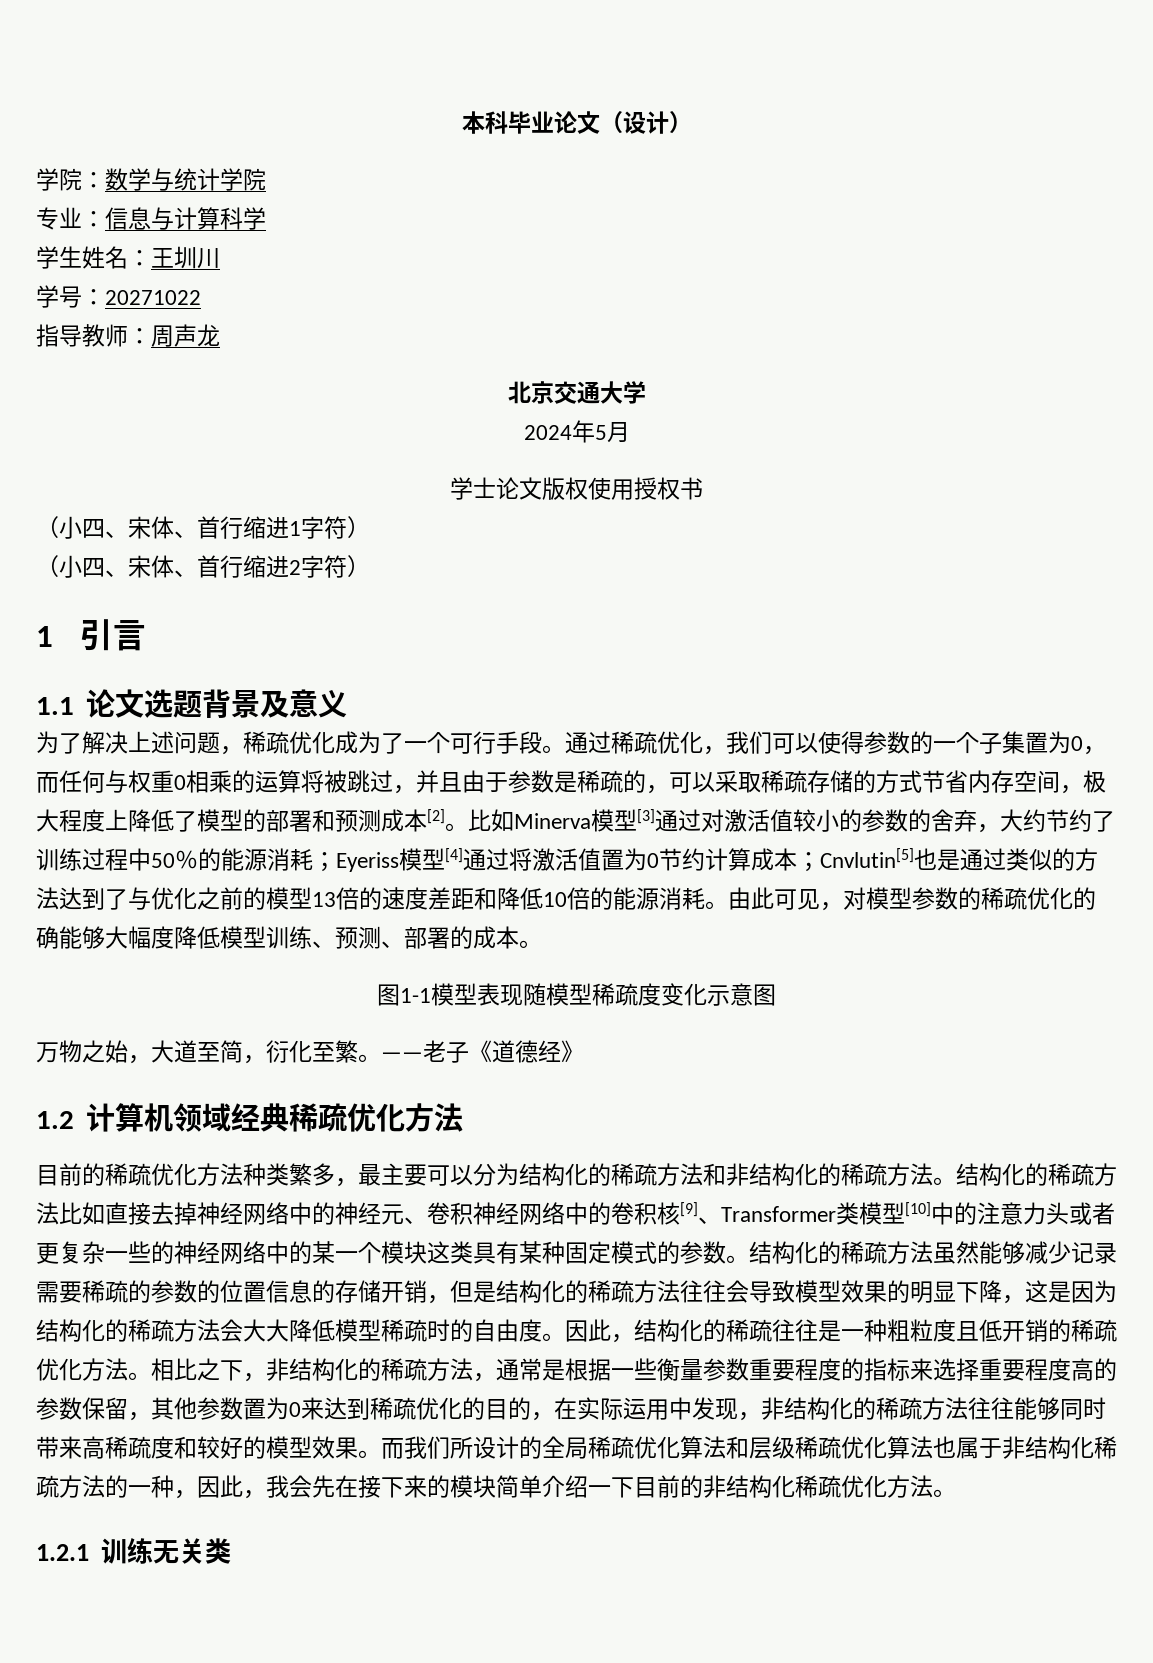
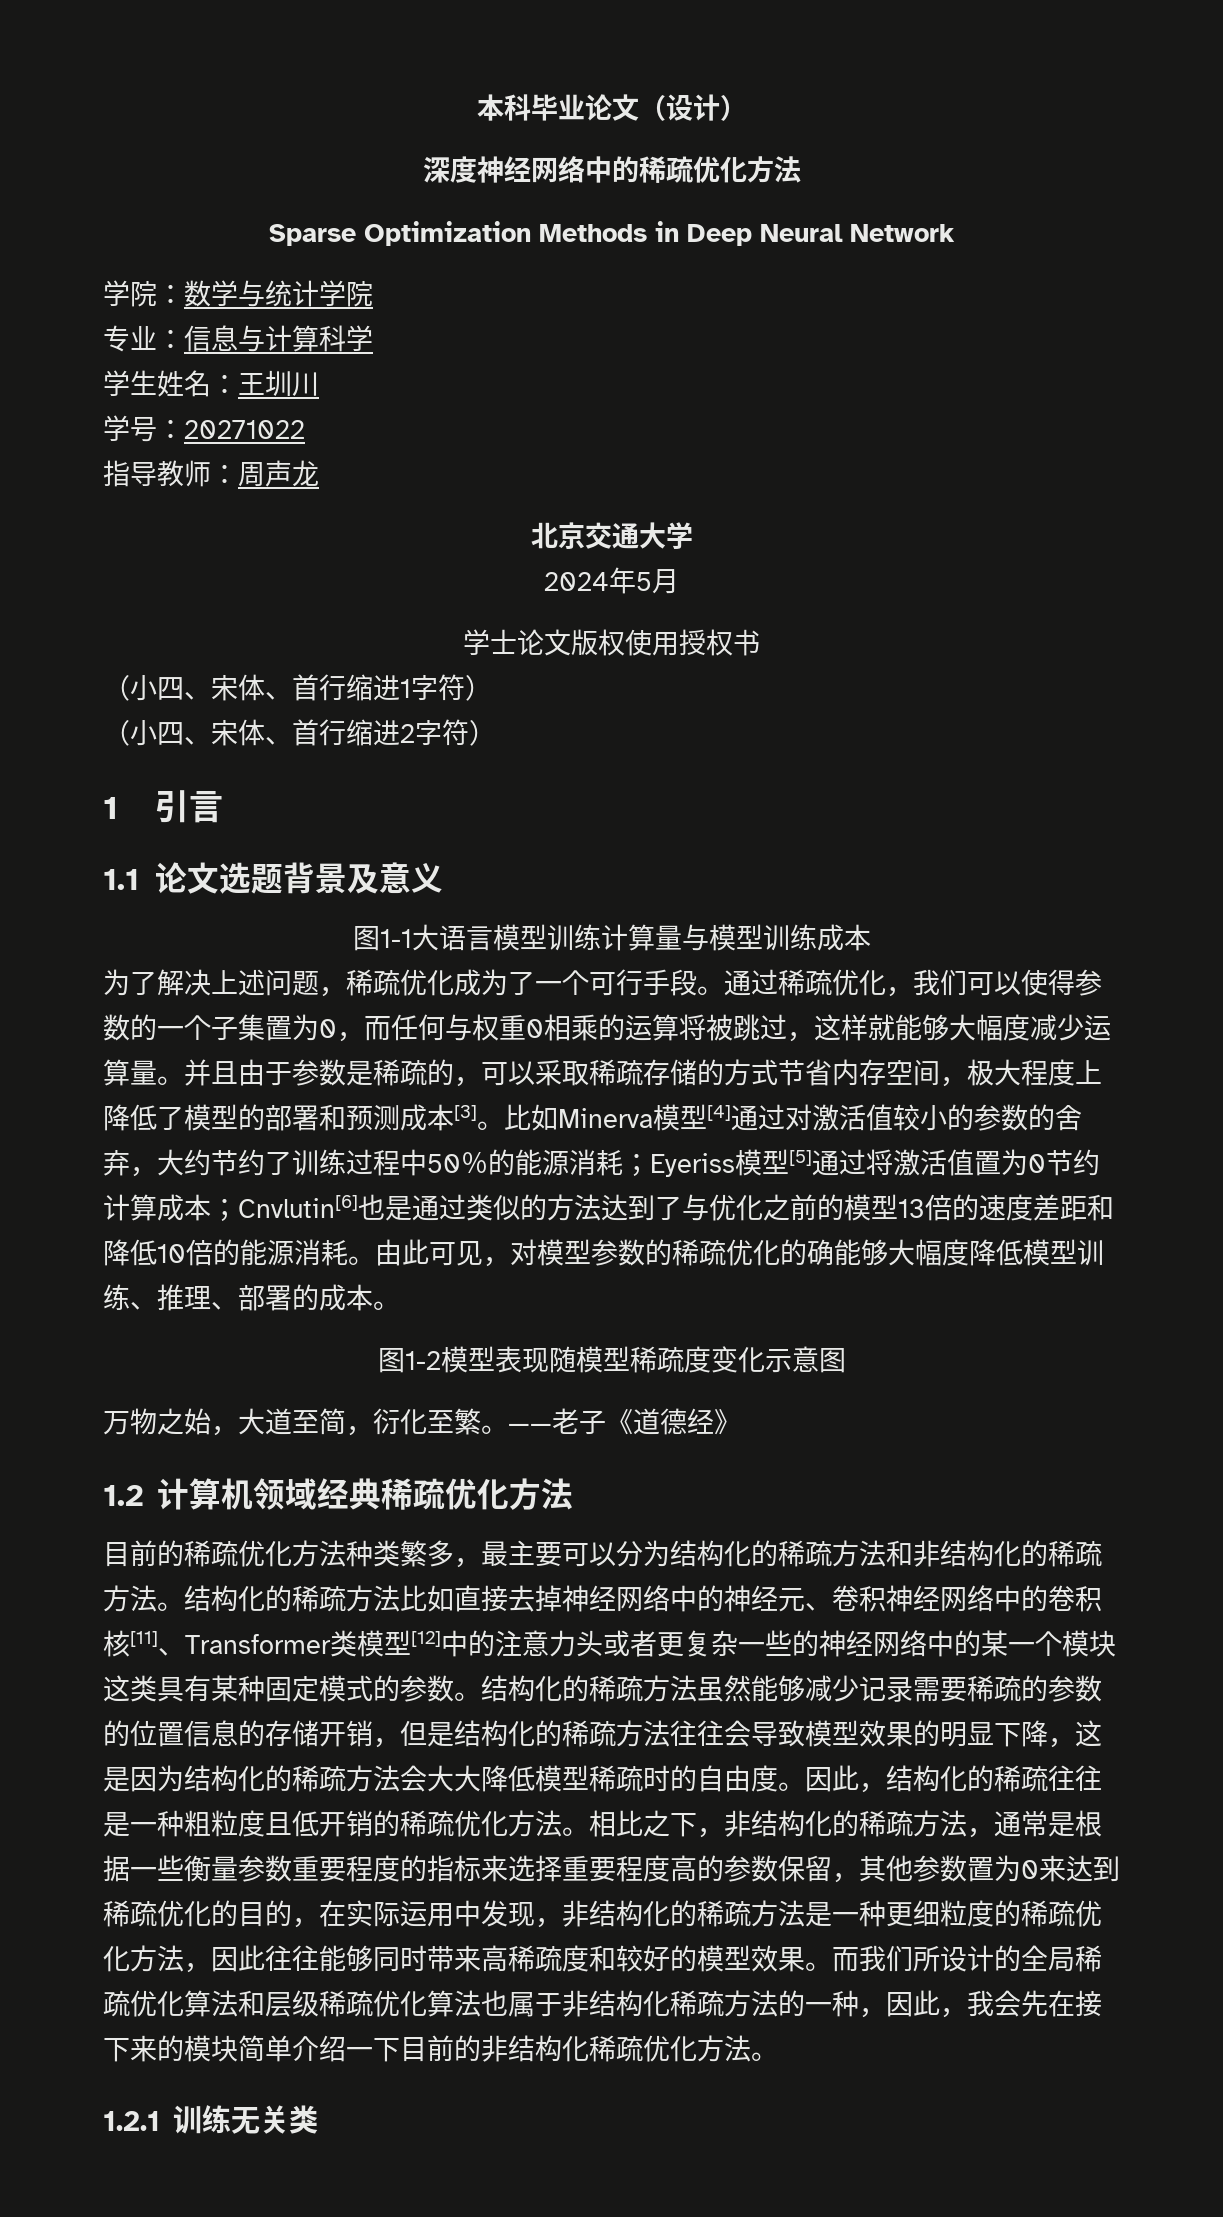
(692, 122) none -> [422,156,801,183] [269,221,955,246] // 深度神经网络中的稀疏优化方法 // Sparse Optimization Methods in Deep Neural Network
(347, 704) none -> [352,924,871,951] // 图1-1大语言模型训练计算量与模型训练成本
(416, 789) none -> [814,1014,1111,1041] [103,1059,184,1086] 这样就能够大幅度减少运算量。
[427,809,445,824] [2] -> [454,1105,477,1121] [3]
[637,809,655,824] [3] -> [707,1105,731,1121] [4]
[445,848,463,863] [4] -> [789,1150,812,1166] [5]
[820,848,914,868] Cnvlutin[5] -> [238,1195,358,1218] Cnvlutin[6]
[335,926,381,949] 预测 -> [157,1284,211,1311] 推理
[400,988,431,1003] 1-1 -> [404,1351,441,1370] 1-2
[680,1202,698,1217] [9] -> [130,1631,158,1647] [11]
[905,1202,931,1217] [10] -> [411,1631,441,1647] [12]
(968, 1408) none -> [805,1900,1102,1927] [103,1945,265,1973] 是一种更细粒度的稀疏优化方法，因此

